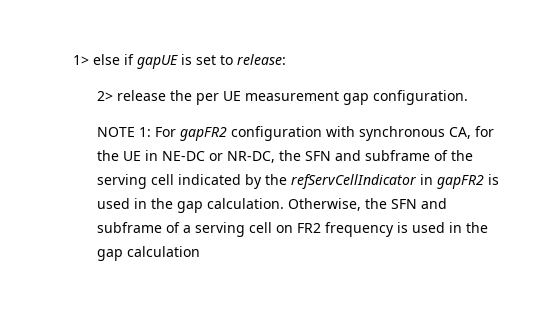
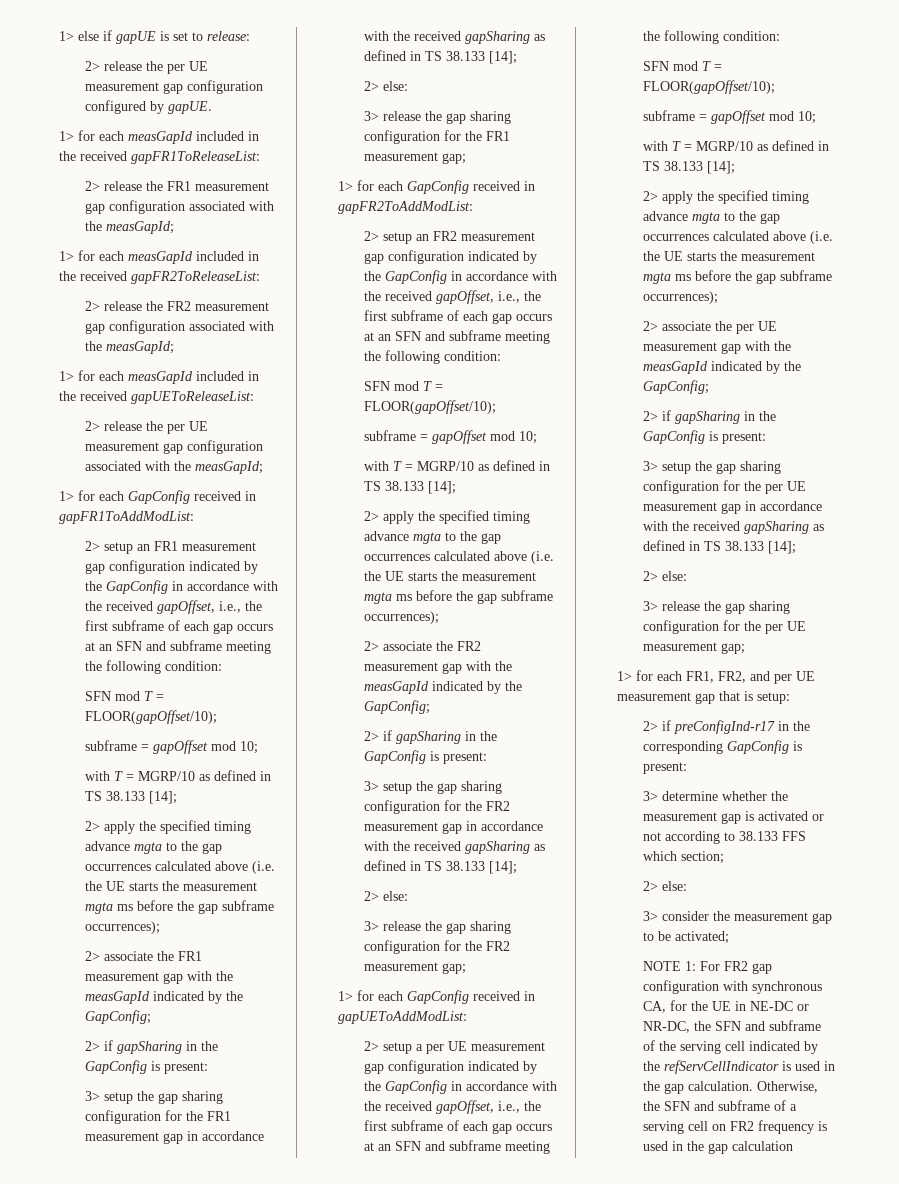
[372,90,468,105] configuration. -> [186,80,263,94] [84,100,212,114] [59,130,260,144] [59,151,261,164] [84,181,269,191] [84,200,274,214] [84,221,174,234] [59,250,260,264] [59,271,261,284] [84,301,269,311] [84,320,274,334] [84,341,174,354] [59,370,260,384] [59,391,255,404] [84,421,208,434] [84,440,263,454] [84,461,263,474] [59,490,257,504] [59,511,195,524] [84,541,256,554] [84,560,258,574] [84,580,278,594] [84,600,262,614] [84,620,273,634] [84,640,271,654] [84,660,222,674] [84,691,164,701] [84,710,217,724] [84,740,258,754] [84,770,271,781] [84,791,177,804] [84,820,251,834] [84,841,222,854] [84,861,275,874] [84,881,257,891] [84,900,274,914] [84,921,160,934] [84,951,202,961] [84,971,233,984] [84,991,243,1004] [84,1010,151,1024] [84,1040,218,1054] [84,1060,208,1074] [84,1091,223,1104] [84,1110,231,1124] [84,1131,264,1144] [363,31,545,44] [363,50,517,64] [363,81,408,91] [363,111,511,124] [363,130,510,144] [363,152,466,164] [338,180,536,194] [338,201,474,214] [363,231,535,244] [363,250,537,264] [363,270,557,284] [363,290,541,304] [363,310,552,324] [363,330,550,344] [363,350,501,364] [363,381,443,391] [363,400,496,414] [363,430,537,444] [363,460,550,471] [363,481,456,494] [363,510,530,524] [363,531,501,544] [363,551,554,564] [363,571,536,581] [363,590,553,604] [363,611,439,624] [363,641,481,651] [363,661,512,674] [363,681,522,694] [363,700,430,714] [363,730,497,744] [363,750,487,764] [363,781,502,794] [363,800,510,814] [363,821,543,834] [363,841,545,854] [363,860,517,874] [363,891,408,901] [363,921,511,934] [363,940,510,954] [363,962,466,974] [338,990,536,1004] [338,1011,468,1024] [363,1041,545,1054] [363,1060,537,1074] [363,1080,557,1094] [363,1100,541,1114] [363,1120,552,1134] [363,1140,550,1154] [642,30,780,44] [642,61,722,71] [642,80,775,94] [642,110,816,124] [642,140,829,151] [642,161,735,174] [642,190,809,204] [642,211,780,224] [642,231,833,244] [642,251,815,261] [642,270,832,284] [642,291,718,304] [642,321,777,334] [642,341,791,354] [642,361,801,374] [642,380,709,394] [642,410,776,424] [642,430,766,444] [642,461,781,474] [642,480,806,494] [642,501,822,514] [642,521,824,534] [642,540,796,554] [642,571,687,581] [642,601,790,614] [642,620,806,634] [642,642,745,654] [617,670,816,684] [617,691,791,704] [642,720,810,734] [642,740,802,754] [642,762,687,774] [642,791,788,801] [642,811,824,824] [642,831,806,844] [642,851,724,864] [642,881,687,891] [642,911,832,924] [642,931,729,944] configuration configured by gapUE. // 1> for each measGapId included in the received gapFR1ToReleaseList: // 2> release the FR1 measurement gap configuration associated with the measGapId; // 1> for each measGapId included in the received gapFR2ToReleaseList: // 2> release the FR2 measurement gap configuration associated with the measGapId; // 1> for each measGapId included in the received gapUEToReleaseList: // 2> release the per UE measurement gap configuration associated with the measGapId; // 1> for each GapConfig received in gapFR1ToAddModList: // 2> setup an FR1 measurement gap configuration indicated by the GapConfig in accordance with the received gapOffset, i.e., the first subframe of each gap occurs at an SFN and subframe meeting the following condition: // SFN mod T = FLOOR(gapOffset/10); // subframe = gapOffset mod 10; // with T = MGRP/10 as defined in TS 38.133 [14]; // 2> apply the specified timing advance mgta to the gap occurrences calculated above (i.e. the UE starts the measurement mgta ms before the gap subframe occurrences); // 2> associate the FR1 measurement gap with the measGapId indicated by the GapConfig; // 2> if gapSharing in the GapConfig is present: // 3> setup the gap sharing configuration for the FR1 measurement gap in accordance with the received gapSharing as defined in TS 38.133 [14]; // 2> else: // 3> release the gap sharing configuration for the FR1 measurement gap; // 1> for each GapConfig received in gapFR2ToAddModList: // 2> setup an FR2 measurement gap configuration indicated by the GapConfig in accordance with the received gapOffset, i.e., the first subframe of each gap occurs at an SFN and subframe meeting the following condition: // SFN mod T = FLOOR(gapOffset/10); // subframe = gapOffset mod 10; // with T = MGRP/10 as defined in TS 38.133 [14]; // 2> apply the specified timing advance mgta to the gap occurrences calculated above (i.e. the UE starts the measurement mgta ms before the gap subframe occurrences); // 2> associate the FR2 measurement gap with the measGapId indicated by the GapConfig; // 2> if gapSharing in the GapConfig is present: // 3> setup the gap sharing configuration for the FR2 measurement gap in accordance with the received gapSharing as defined in TS 38.133 [14]; // 2> else: // 3> release the gap sharing configuration for the FR2 measurement gap; // 1> for each GapConfig received in gapUEToAddModList: // 2> setup a per UE measurement gap configuration indicated by the GapConfig in accordance with the received gapOffset, i.e., the first subframe of each gap occurs at an SFN and subframe meeting the following condition: // SFN mod T = FLOOR(gapOffset/10); // subframe = gapOffset mod 10; // with T = MGRP/10 as defined in TS 38.133 [14]; // 2> apply the specified timing advance mgta to the gap occurrences calculated above (i.e. the UE starts the measurement mgta ms before the gap subframe occurrences); // 2> associate the per UE measurement gap with the measGapId indicated by the GapConfig; // 2> if gapSharing in the GapConfig is present: // 3> setup the gap sharing configuration for the per UE measurement gap in accordance with the received gapSharing as defined in TS 38.133 [14]; // 2> else: // 3> release the gap sharing configuration for the per UE measurement gap; // 1> for each FR1, FR2, and per UE measurement gap that is setup: // 2> if preConfigInd-r17 in the corresponding GapConfig is present: // 3> determine whether the measurement gap is activated or not according to 38.133 FFS which section; // 2> else: // 3> consider the measurement gap to be activated;
[179,127,227,141] gapFR2 -> [723,961,772,974] FR2 gap
[419,174,484,189] in gapFR2 -> (779, 1067) none

